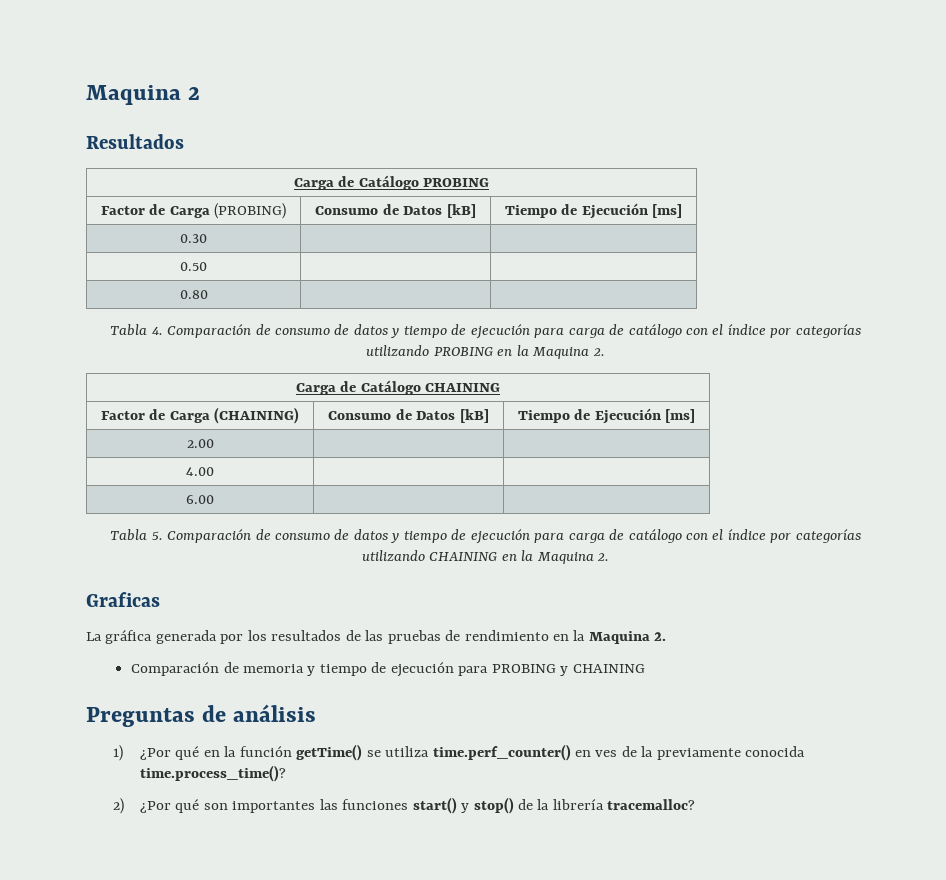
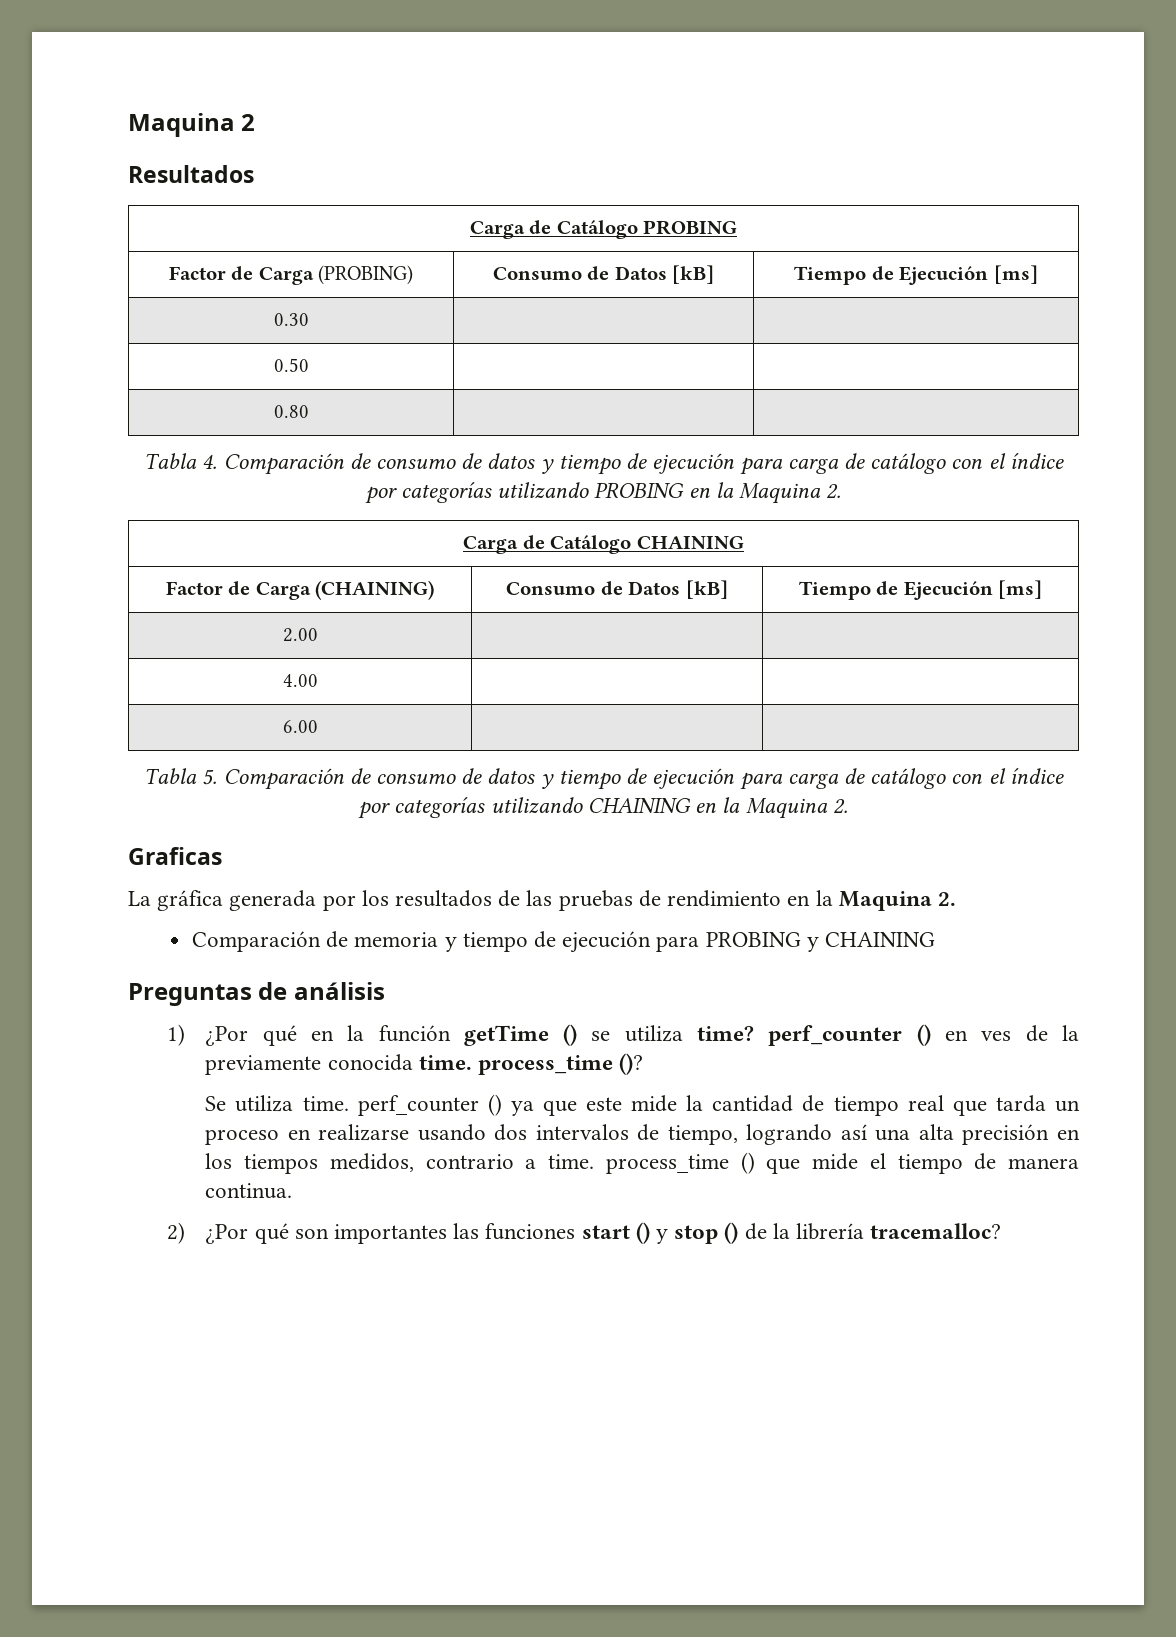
[296,744,571,761] getTime() se utiliza time.perf_counter() -> [463,1024,931,1046] getTime () se utiliza time? perf_counter ()
[139,765,286,782] time.process_time()? -> [418,1053,644,1075] [205,1094,1081,1116] [205,1124,1081,1145] [205,1152,1079,1174] [205,1183,293,1199] time. process_time ()? // Se utiliza time. perf_counter () ya que este mide la cantidad de tiempo real que tarda un proceso en realizarse usando dos intervalos de tiempo, logrando así una alta precisión en los tiempos medidos, contrario a time. process_time () que mide el tiempo de manera continua.
[412,797,514,814] start() y stop() -> [581,1222,739,1244] start () y stop ()

